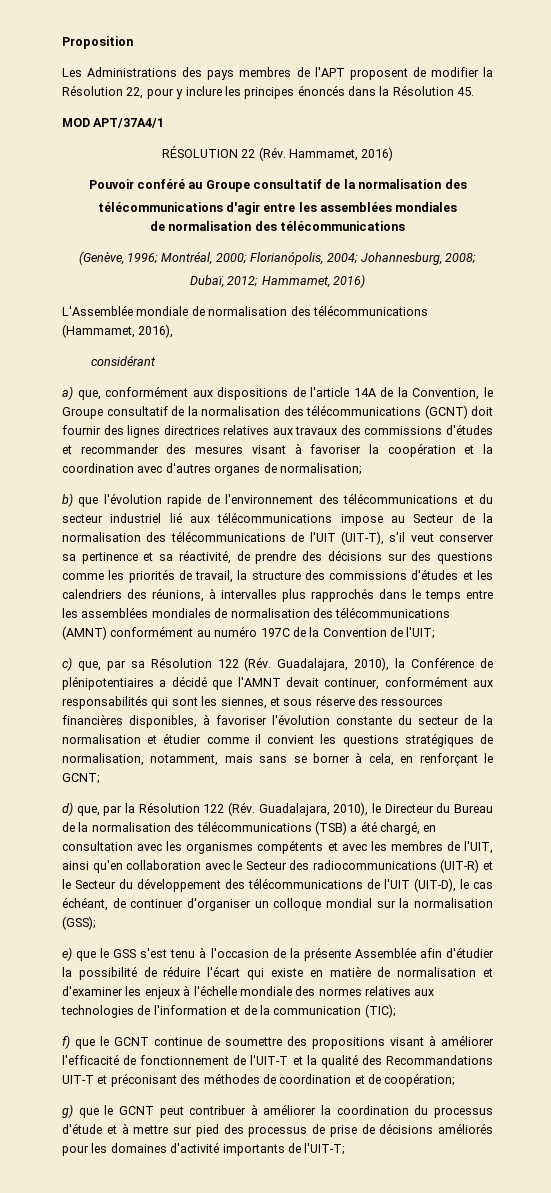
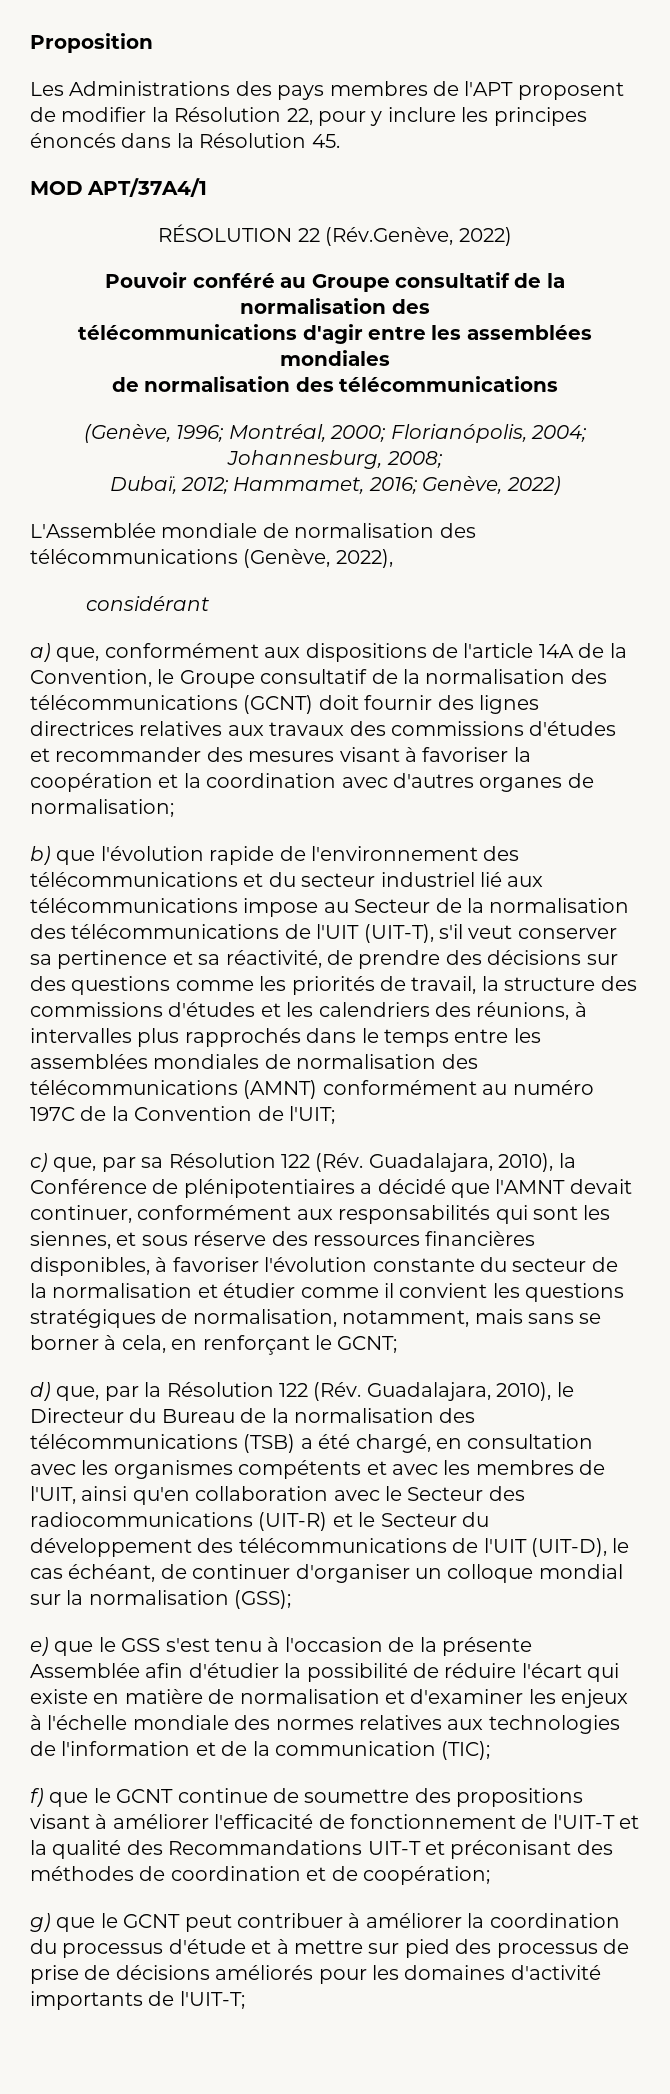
[258,147,394,161] (Rév. Hammamet, 2016) -> [325,227,512,246] (Rév.Genève, 2022)
[333,274,366,288] 2016) -> [368,476,561,495] 2016; Genève, 2022)
[62,324,174,338] (Hammamet, 2016), -> [243,549,393,568] (Genève, 2022),

